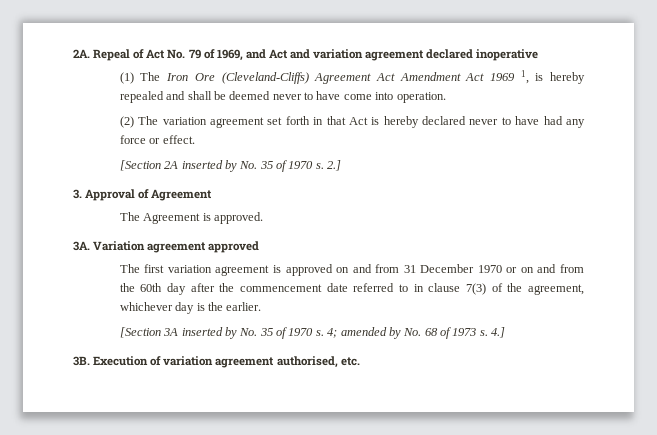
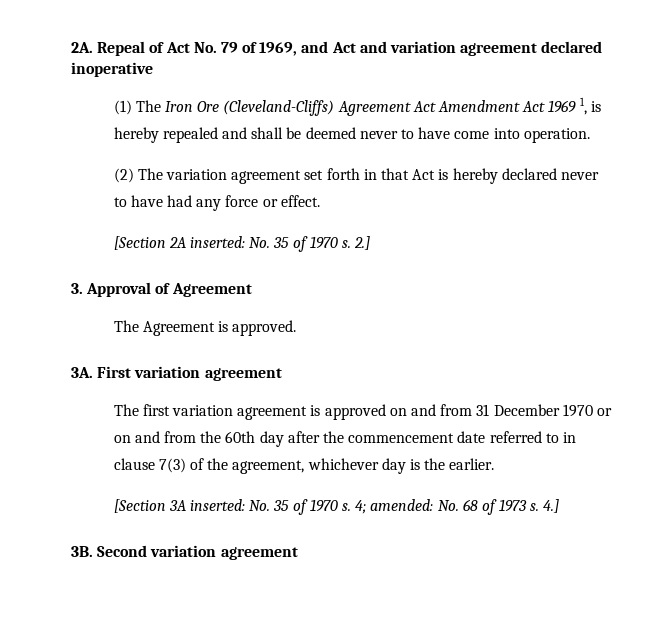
[181,160,237,172] inserted by -> [190,236,246,248] inserted:
[93,241,260,253] Variation agreement approved -> [97,366,282,381] First variation agreement
[181,327,237,339] inserted by -> [190,499,246,511] inserted:
[340,327,401,339] amended by -> [370,499,434,511] amended:
[93,356,360,368] Execution of variation agreement authorised, etc. -> [97,545,298,560] Second variation agreement

